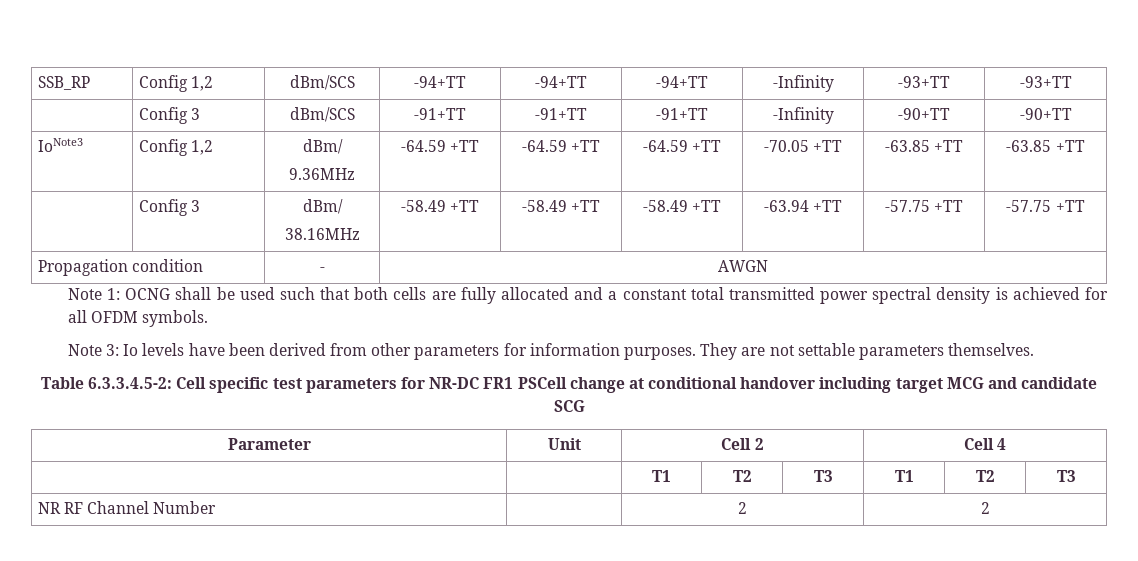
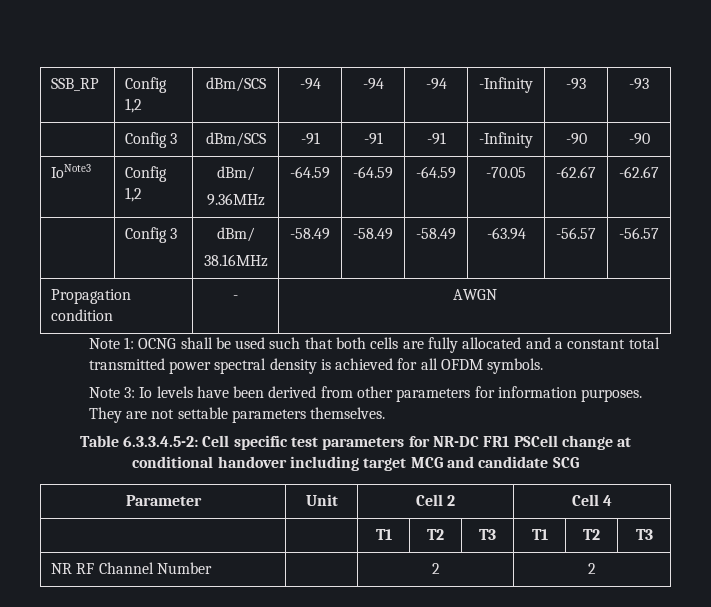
[414,76,466,88] [535,76,587,88] [656,76,708,88] [772,75,834,92] [898,76,950,88] [1019,76,1072,88] -94+TT | -94+TT | -94+TT | -Infinity | -93+TT | -93+TT -> [299,78,321,90] [362,78,384,90] [425,78,447,90] [479,77,533,93] [566,78,586,90] [629,78,649,90] -94 | -94 | -94 | -Infinity | -93 | -93
[414,108,466,120] [535,108,587,120] [656,108,708,120] [772,107,834,124] [898,108,950,120] [1019,108,1072,120] -91+TT | -91+TT | -91+TT | -Infinity | -90+TT | -90+TT -> [300,132,320,145] [363,132,383,145] [426,132,446,145] [479,132,533,148] [565,133,587,145] [628,133,650,145] -91 | -91 | -91 | -Infinity | -90 | -90
[450,140,480,152] [521,140,601,152] [642,140,722,152] +TT | -64.59 +TT | -64.59 +TT -> [353,166,393,179] [416,166,456,179] | -64.59 | -64.59
[813,140,843,152] [884,140,964,152] [1006,140,1085,152] +TT | -63.85 +TT | -63.85 +TT -> [556,166,596,178] [619,166,659,178] | -62.67 | -62.67
[450,200,480,212] [521,200,601,212] [642,200,722,212] +TT | -58.49 +TT | -58.49 +TT -> [353,228,393,240] [416,228,456,240] | -58.49 | -58.49
[813,200,843,212] [884,200,964,212] [1006,200,1085,212] +TT | -57.75 +TT | -57.75 +TT -> [556,227,596,239] [619,227,659,239] | -56.57 | -56.57

